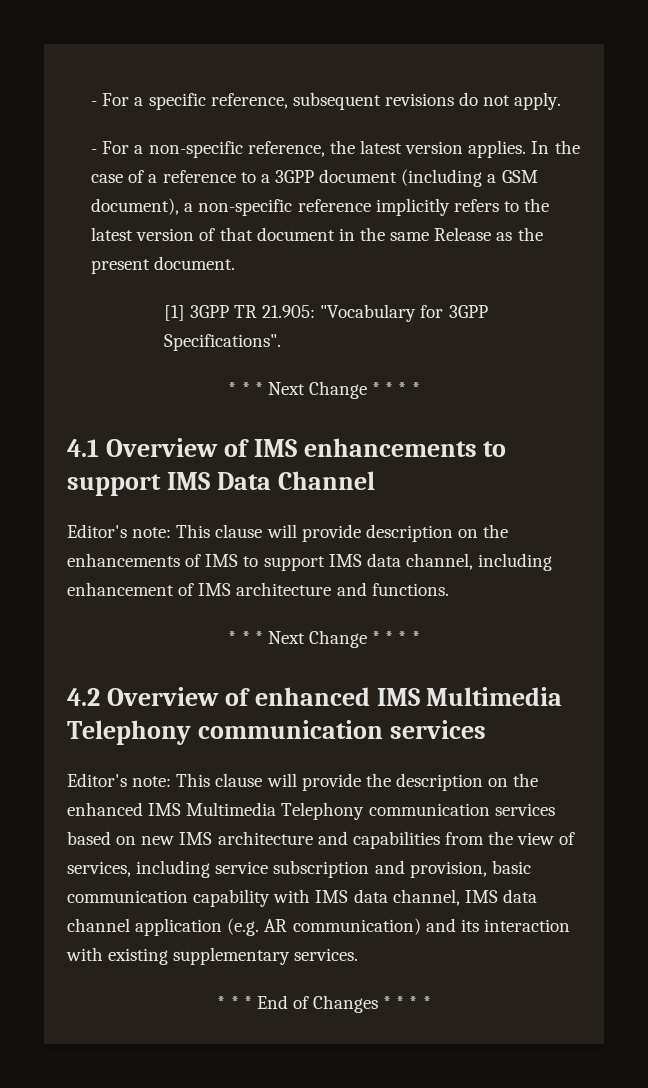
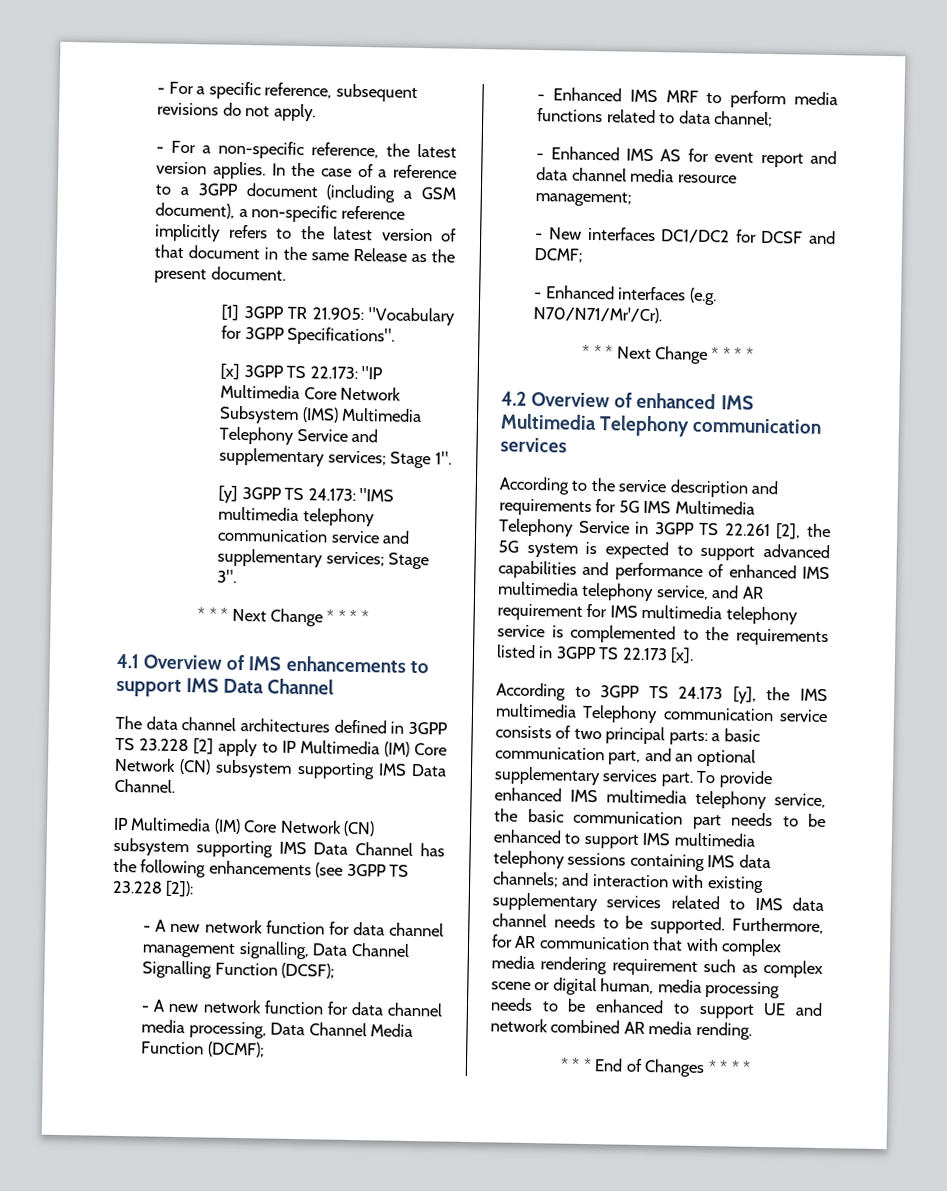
(281, 342) none -> [220,363,384,380] [220,384,402,401] [219,405,423,424] [219,426,379,445] [219,447,452,469] [218,485,395,503] [218,506,375,527] [217,528,411,544] [217,548,430,570] [217,569,238,583] // [x] 3GPP TS 22.173: "IP Multimedia Core Network Subsystem (IMS) Multimedia Telephony Service and supplementary services; Stage 1". // [y] 3GPP TS 24.173: "IMS multimedia telephony communication service and supplementary services; Stage 3".
[67,524,509,542] [67,553,553,571] [67,582,449,596] Editor's note: This clause will provide description on the enhancements of IMS to support IMS data channel, including enhancement of IMS architecture and functions. -> [115,715,448,735] [115,737,447,757] [114,757,447,780] [114,778,175,793] [113,817,376,837] [113,837,446,858] [113,858,410,878] [112,880,195,898] [143,919,444,937] [142,941,410,960] [142,960,336,979] [141,999,443,1017] [141,1019,414,1039] [141,1041,265,1058] [537,87,838,109] [537,108,774,128] [536,146,837,168] [536,167,737,184] [535,191,633,207] [535,226,836,245] [534,248,584,263] [534,285,717,306] [533,305,663,324] The data channel architectures defined in 3GPP TS 23.228 [2] apply to IP Multimedia (IM) Core Network (CN) subsystem supporting IMS Data Channel. // IP Multimedia (IM) Core Network (CN) subsystem supporting IMS Data Channel has the following enhancements (see 3GPP TS 23.228 [2]): // - A new network function for data channel management signalling, Data Channel Signalling Function (DCSF); // - A new network function for data channel media processing, Data Channel Media Function (DCMF); // - Enhanced IMS MRF to perform media functions related to data channel; // - Enhanced IMS AS for event report and data channel media resource management; // - New interfaces DC1/DC2 for DCSF and DCMF; // - Enhanced interfaces (e.g. N70/N71/Mr'/Cr).
[67,773,539,791] [67,802,555,820] [67,831,576,849] [67,860,531,878] [67,889,537,907] [67,918,570,936] [66,947,359,965] Editor's note: This clause will provide the description on the enhanced IMS Multimedia Telephony communication services based on new IMS architecture and capabilities from the view of services, including service subscription and provision, basic communication capability with IMS data channel, IMS data channel application (e.g. AR communication) and its interaction with existing supplementary services. -> [499,476,779,498] [499,498,755,517] [499,518,831,540] [498,540,830,561] [498,560,830,581] [498,581,764,602] [497,603,798,625] [497,624,829,647] [496,644,695,664] [496,682,828,704] [495,703,828,724] [495,725,761,746] [495,746,756,767] [494,766,773,789] [494,787,826,810] [494,808,826,830] [493,829,755,849] [493,850,771,871] [493,871,764,893] [492,892,824,912] [492,913,824,935] [491,934,783,957] [491,955,823,979] [491,977,781,999] [490,997,823,1019] [490,1018,752,1040] According to the service description and requirements for 5G IMS Multimedia Telephony Service in 3GPP TS 22.261 [2], the 5G system is expected to support advanced capabilities and performance of enhanced IMS multimedia telephony service, and AR requirement for IMS multimedia telephony service is complemented to the requirements listed in 3GPP TS 22.173 [x]. // According to 3GPP TS 24.173 [y], the IMS multimedia Telephony communication service consists of two principal parts: a basic communication part, and an optional supplementary services part. To provide enhanced IMS multimedia telephony service, the basic communication part needs to be enhanced to support IMS multimedia telephony sessions containing IMS data channels; and interaction with existing supplementary services related to IMS data channel needs to be supported. Furthermore, for AR communication that with complex media rendering requirement such as complex scene or digital human, media processing needs to be enhanced to support UE and network combined AR media rending.

